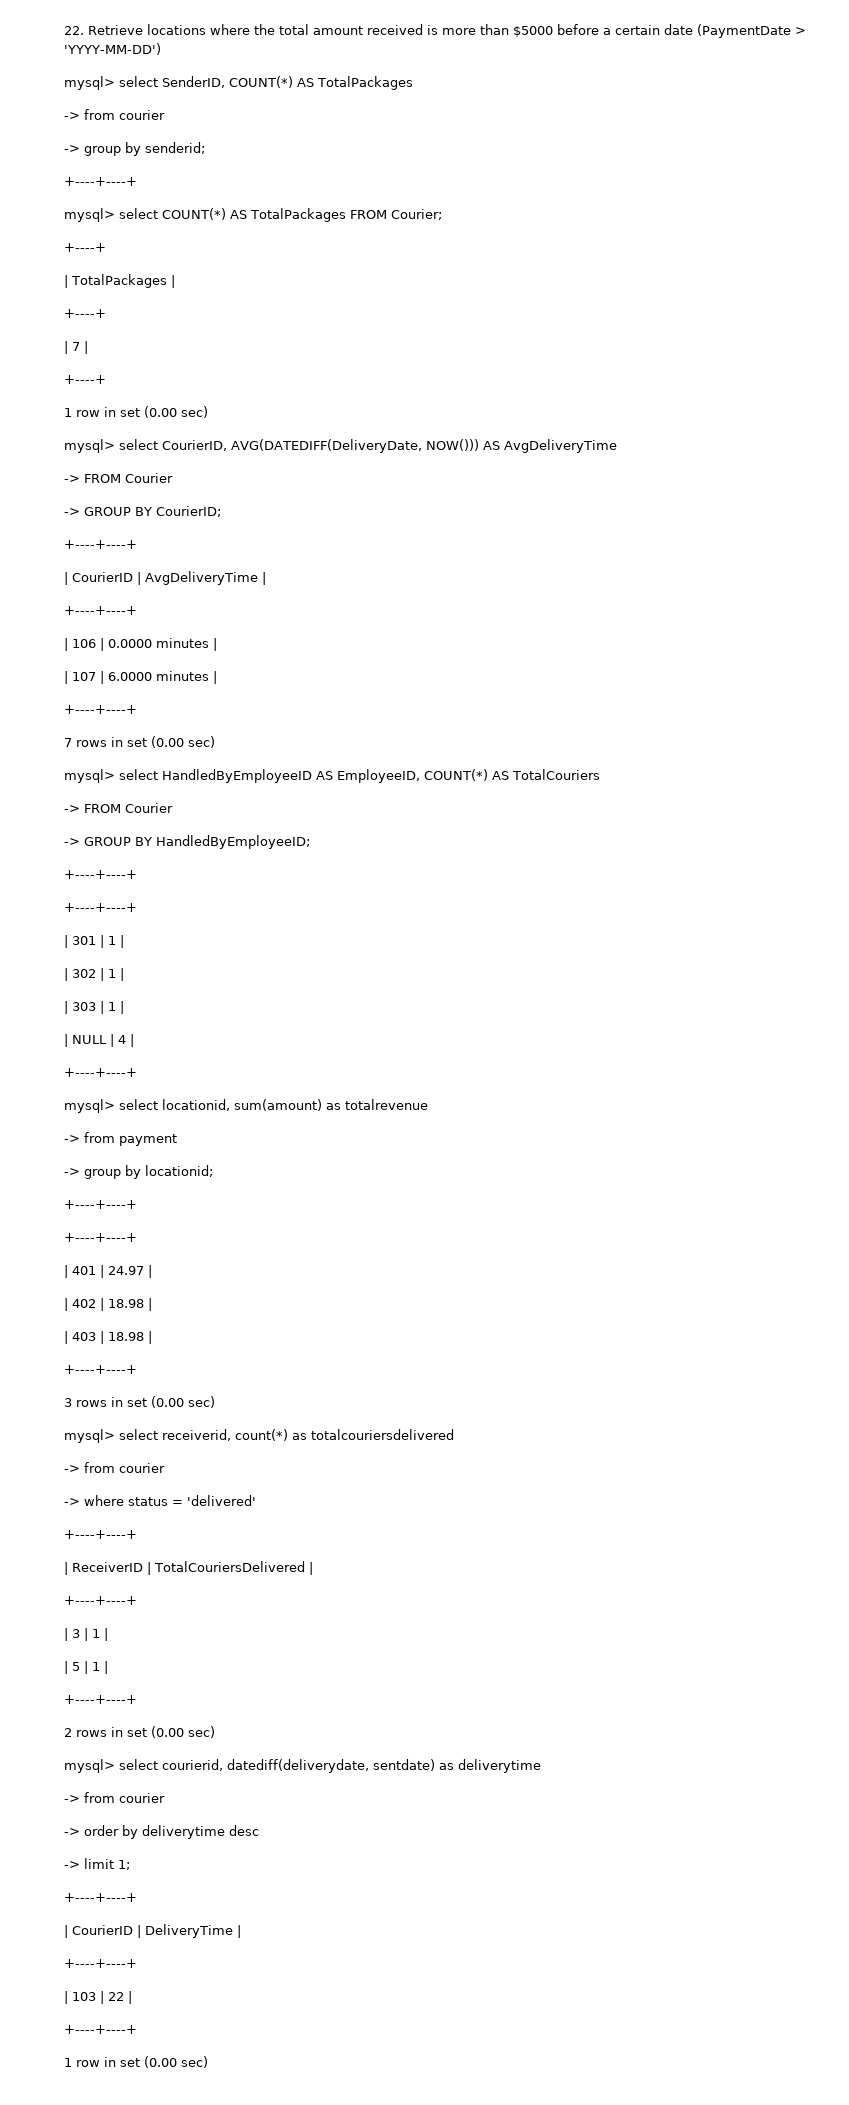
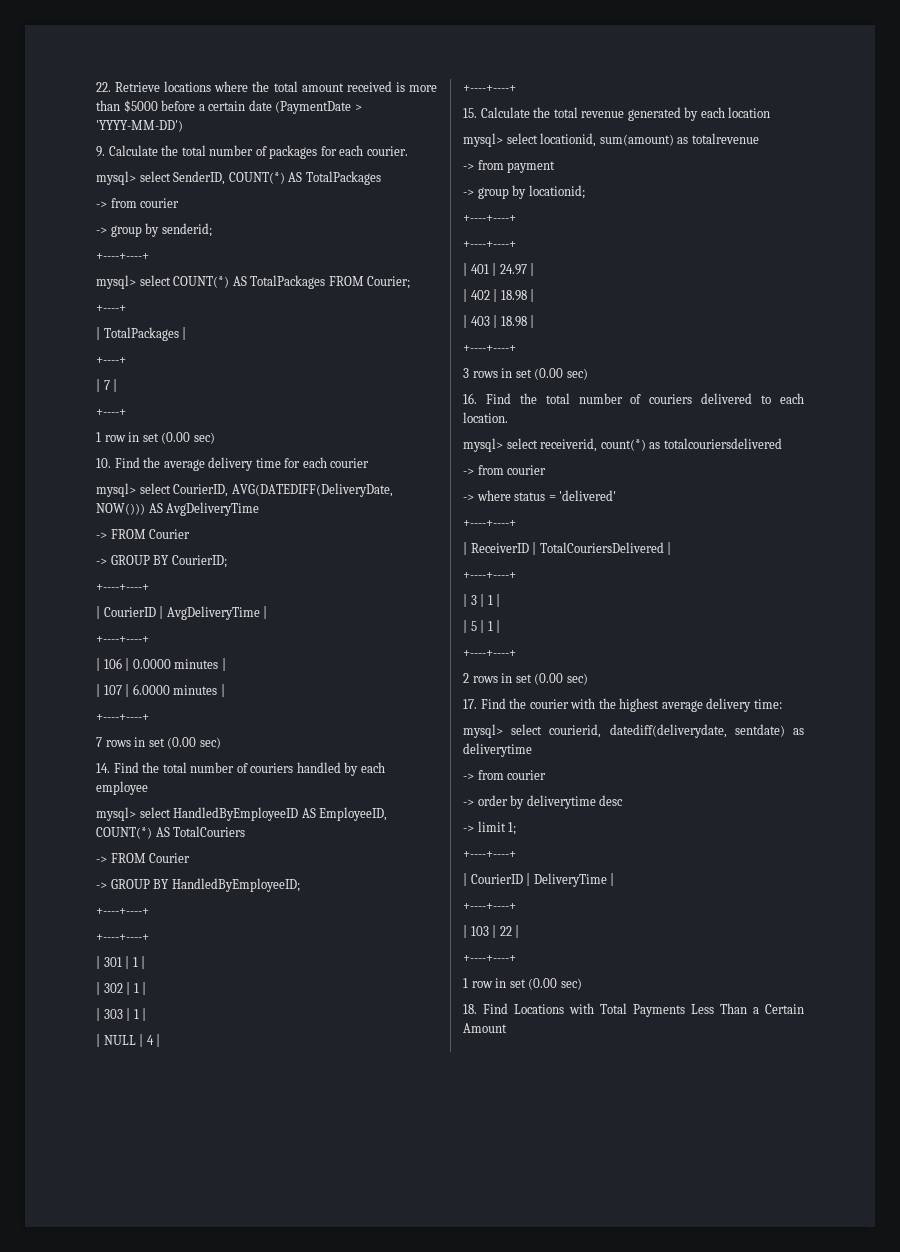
(161, 49) none -> [96,145,408,159] // 9. Calculate the total number of packages for each courier.
(208, 412) none -> [96,457,370,471] // 10. Find the average delivery time for each courier
(215, 742) none -> [96,762,385,776] [96,781,148,795] // 14. Find the total number of couriers handled by each employee
(137, 1072) none -> [463,107,771,121] // 15. Calculate the total revenue generated by each location
(215, 1402) none -> [463,393,804,404] [463,412,508,423] // 16. Find the total number of couriers delivered to each location.
(215, 1732) none -> [463,698,782,712] // 17. Find the courier with the highest average delivery time:
(208, 2062) none -> [463,1003,804,1017] [463,1023,507,1033] // 18. Find Locations with Total Payments Less Than a Certain Amount

